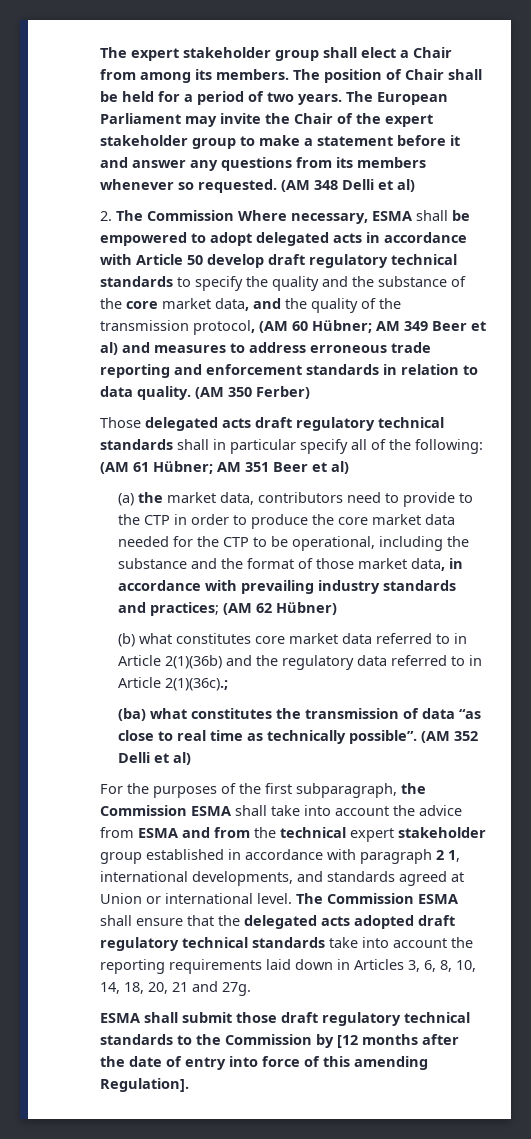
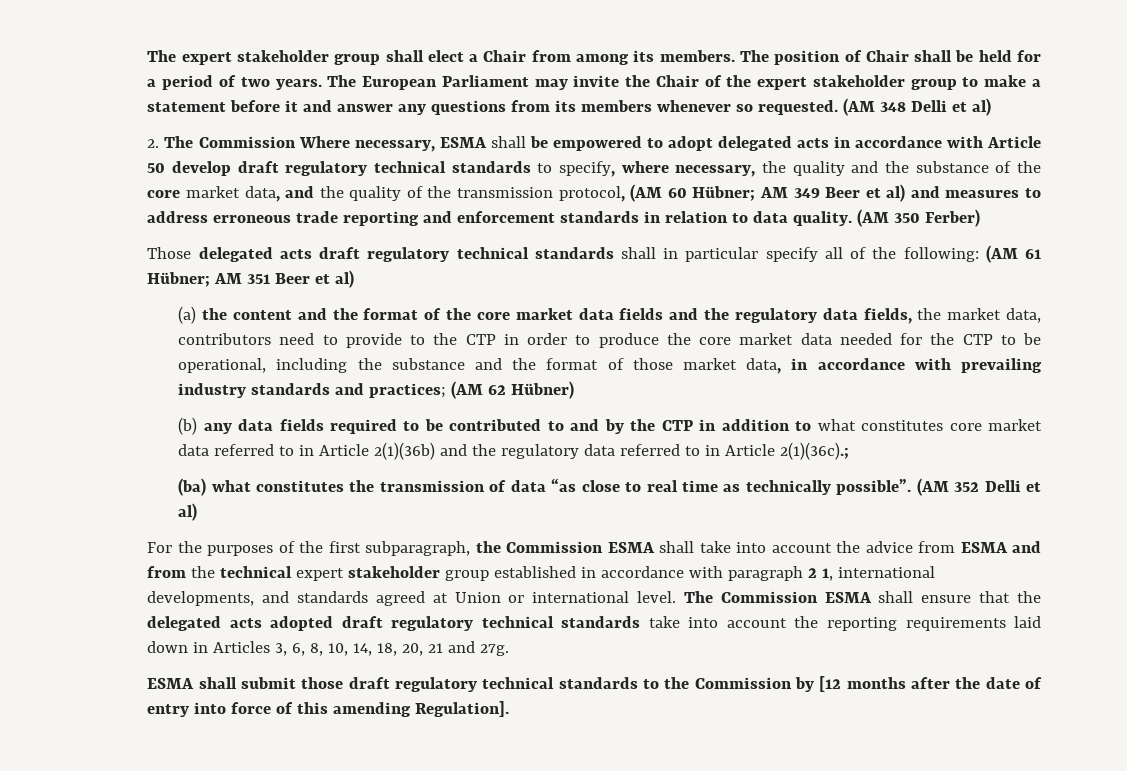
[194,276,243,291] specify -> [559,161,756,177] specify, where necessary,
(164, 497) none -> [232,308,942,324] content and the format of the core market data fields and the regulatory data fields, the
(136, 640) none -> [203,419,812,434] any data fields required to be contributed to and by the CTP in addition to

